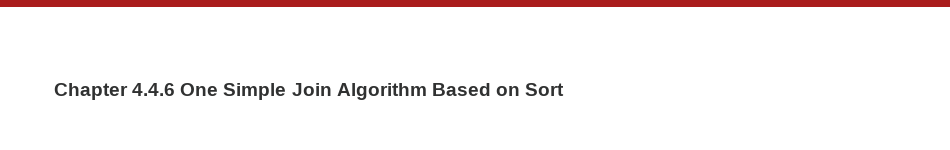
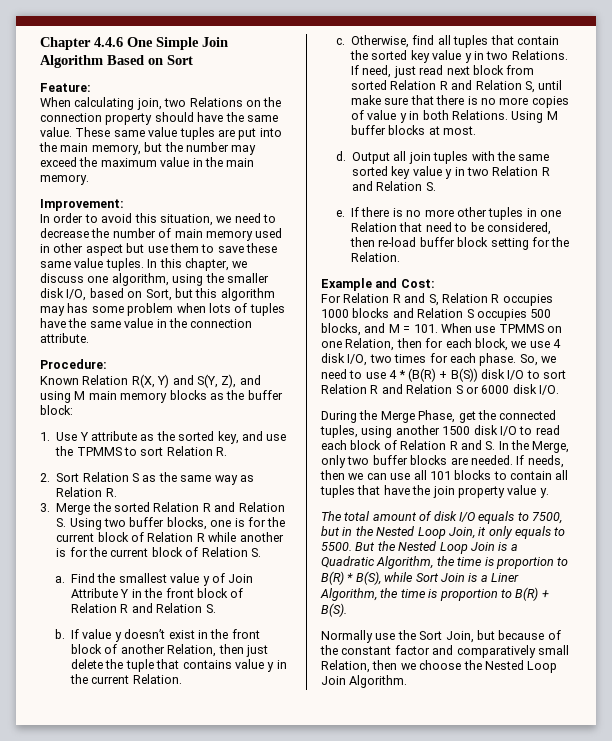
(565, 89) none -> [40,83,91,92] [40,97,282,110] [40,112,278,125] [40,127,282,140] [39,142,257,155] [40,157,255,167] [40,174,89,185] [40,199,124,211] [40,213,276,226] [40,228,283,241] [40,243,277,256] [40,258,248,271] [40,273,269,286] [40,288,275,301] [40,303,285,316] [40,318,253,328] [40,333,89,343] [40,359,107,369] [40,374,261,388] [40,390,283,403] [40,405,73,415] [40,431,287,444] [55,446,228,456] [40,472,254,485] [56,487,117,497] [40,502,285,515] [56,517,286,530] [56,532,284,542] [56,547,261,557] [54,573,254,586] [71,588,244,598] [71,603,216,613] [54,629,260,642] [71,644,268,657] [71,659,287,672] [70,674,182,684] [335,35,559,48] [350,50,568,63] [351,65,535,78] [351,80,563,93] [351,95,569,108] [351,110,558,123] [351,125,477,135] [335,151,550,164] [352,166,550,179] [352,181,436,191] [335,207,562,220] [351,222,551,235] [350,237,570,250] [351,252,401,262] [321,278,435,291] [321,293,553,306] [321,308,552,321] [321,323,562,336] [321,338,561,351] [321,353,556,366] [321,368,567,382] [321,384,559,395] [321,410,557,423] [320,425,560,438] [321,440,570,453] [321,455,564,468] [320,470,569,480] [320,485,549,498] [321,511,562,524] [321,526,566,539] [321,541,518,554] [321,556,569,569] [321,571,519,585] [320,587,549,601] [321,603,347,617] [321,630,561,643] [320,645,569,658] [321,660,558,673] [321,675,408,688] // Feature: // When calculating join, two Relations on the connection property should have the same value. These same value tuples are put into the main memory, but the number may exceed the maximum value in the main memory. // Improvement: // In order to avoid this situation, we need to decrease the number of main memory used in other aspect but use them to save these same value tuples. In this chapter, we discuss one algorithm, using the smaller disk I/O, based on Sort, but this algorithm may has some problem when lots of tuples have the same value in the connection attribute. // Procedure: // Known Relation R(X, Y) and S(Y, Z), and using M main memory blocks as the buffer block: // 1. Use Y attribute as the sorted key, and use the TPMMS to sort Relation R. // 2. Sort Relation S as the same way as Relation R. // 3. Merge the sorted Relation R and Relation S. Using two buffer blocks, one is for the current block of Relation R while another is for the current block of Relation S. // a. Find the smallest value y of Join Attribute Y in the front block of Relation R and Relation S. // b. If value y doesn’t exist in the front block of another Relation, then just delete the tuple that contains value y in the current Relation. // c. Otherwise, find all tuples that contain the sorted key value y in two Relations. If need, just read next block from sorted Relation R and Relation S, until make sure that there is no more copies of value y in both Relations. Using M buffer blocks at most. // d. Output all join tuples with the same sorted key value y in two Relation R and Relation S. // e. If there is no more other tuples in one Relation that need to be considered, then re-load buffer block setting for the Relation. // Example and Cost: // For Relation R and S, Relation R occupies 1000 blocks and Relation S occupies 500 blocks, and M = 101. When use TPMMS on one Relation, then for each block, we use 4 disk I/O, two times for each phase. So, we need to use 4 * (B(R) + B(S)) disk I/O to sort Relation R and Relation S or 6000 disk I/O. // During the Merge Phase, get the connected tuples, using another 1500 disk I/O to read each block of Relation R and S. In the Merge, only two buffer blocks are needed. If needs, then we can use all 101 blocks to contain all tuples that have the join property value y. // The total amount of disk I/O equals to 7500, but in the Nested Loop Join, it only equals to 5500. But the Nested Loop Join is a Quadratic Algorithm, the time is proportion to B(R) * B(S), while Sort Join is a Liner Algorithm, the time is proportion to B(R) + B(S). // Normally use the Sort Join, but because of the constant factor and comparatively small Relation, then we choose the Nested Loop Join Algorithm.

